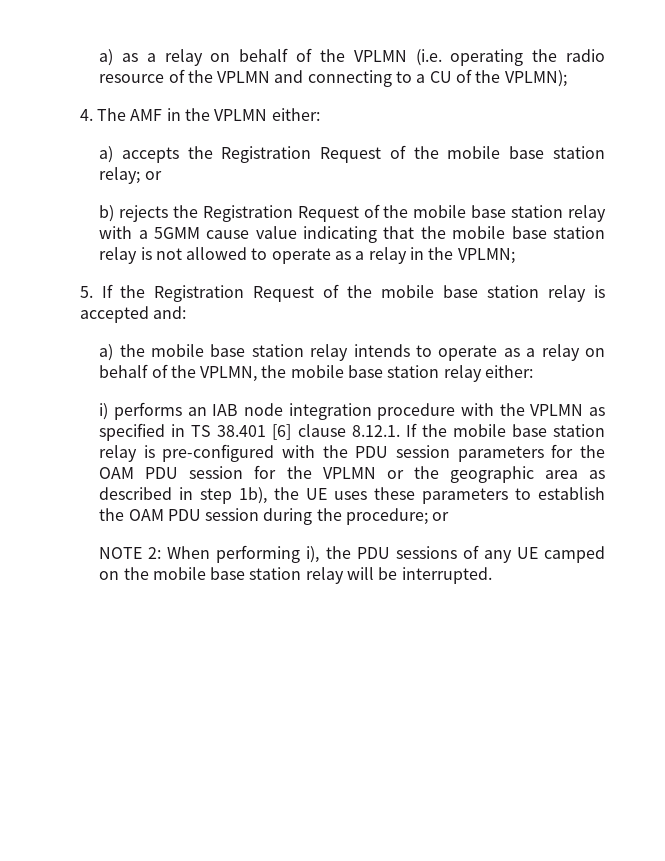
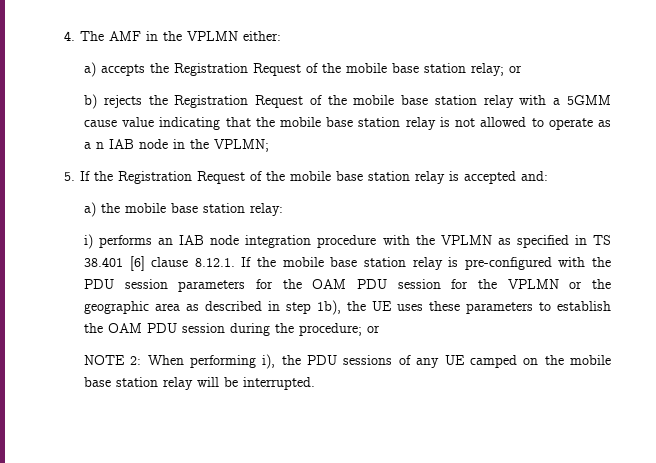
[99,48,605,66] [99,69,567,87] a) as a relay on behalf of the VPLMN (i.e. operating the radio resource of the VPLMN and connecting to a CU of the VPLMN); // -> (64, 36) none
[368,247,407,264] relay -> [95,139,168,149] n IAB node
[310,344,606,361] [99,364,534,382] relay intends to operate as a relay on behalf of the VPLMN, the mobile base station relay either: -> [249,203,283,216] relay:

